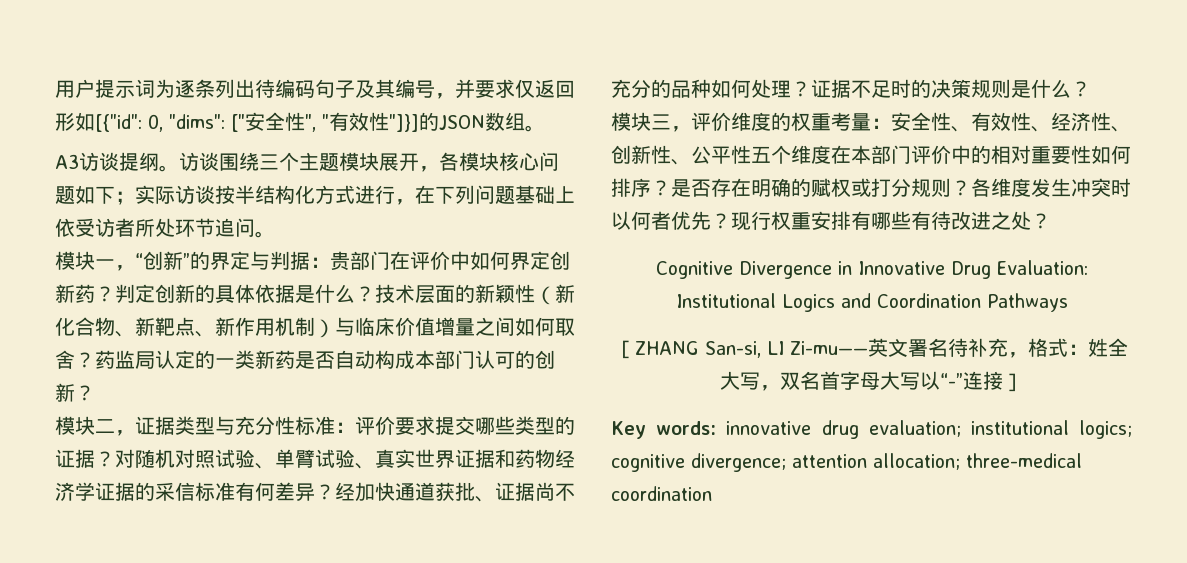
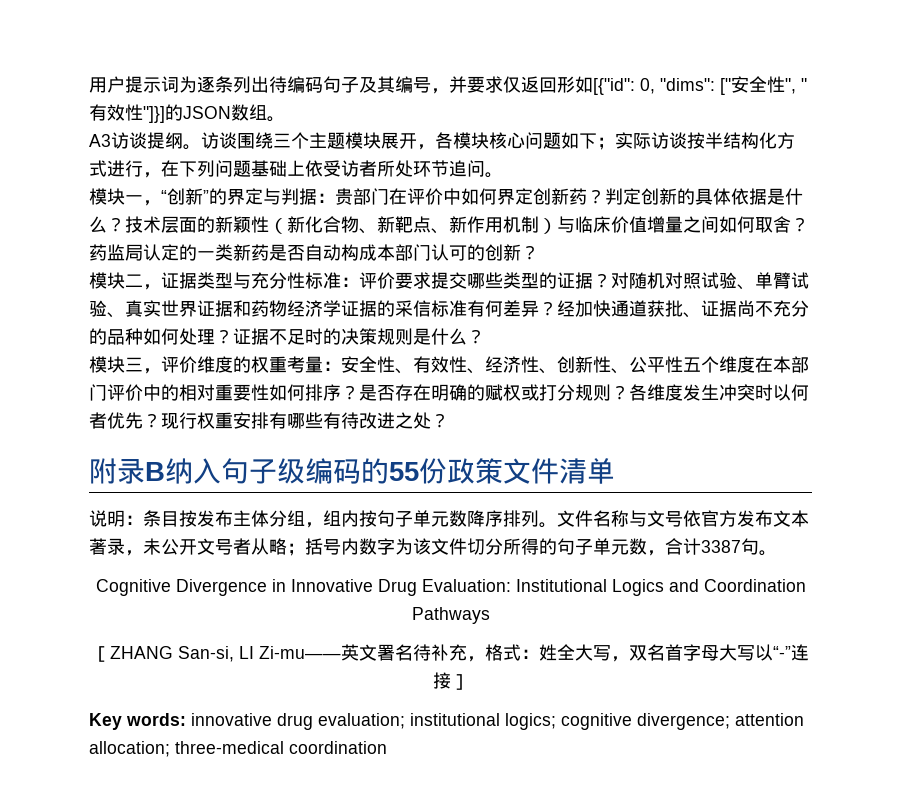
(1051, 221) none -> [89,458,615,484] [89,510,809,528] [89,538,777,556] // 附录B纳入句子级编码的55份政策文件清单 // 说明：条目按发布主体分组，组内按句子单元数降序排列。文件名称与文号依官方发布文本著录，未公开文号者从略；括号内数字为该文件切分所得的句子单元数，合计3387句。

